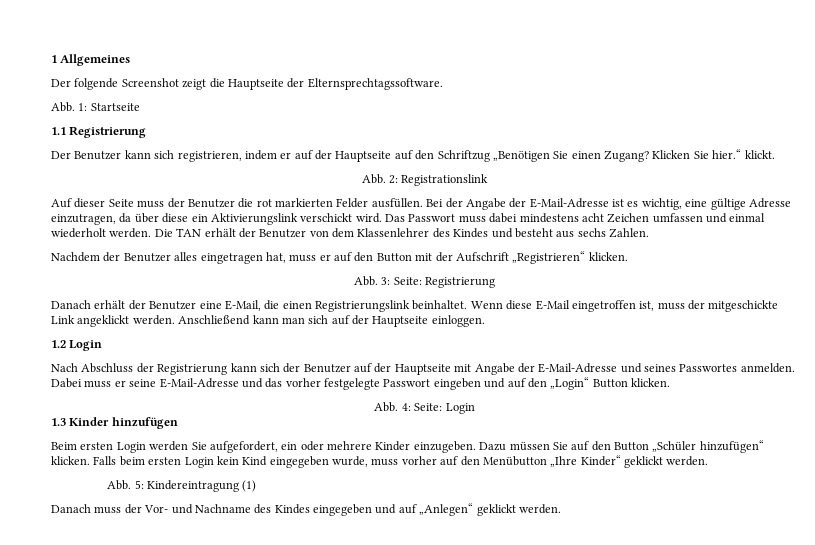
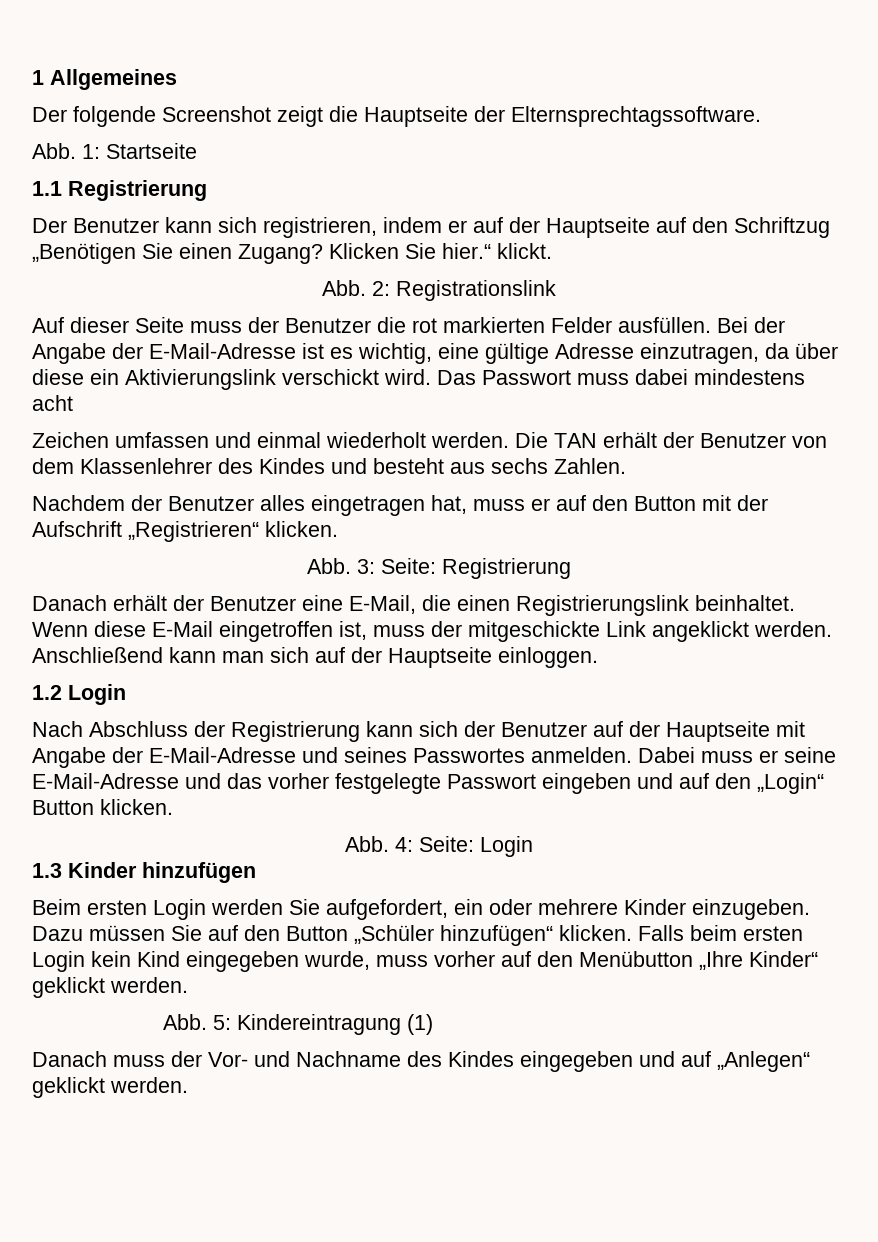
(604, 217) none -> (73, 403) //

